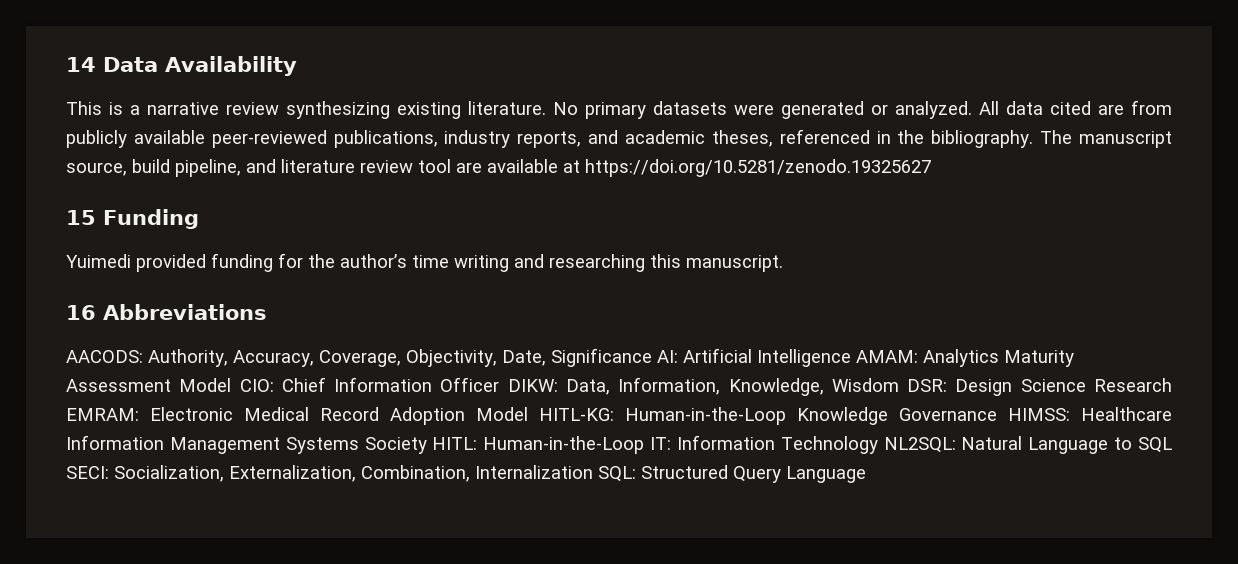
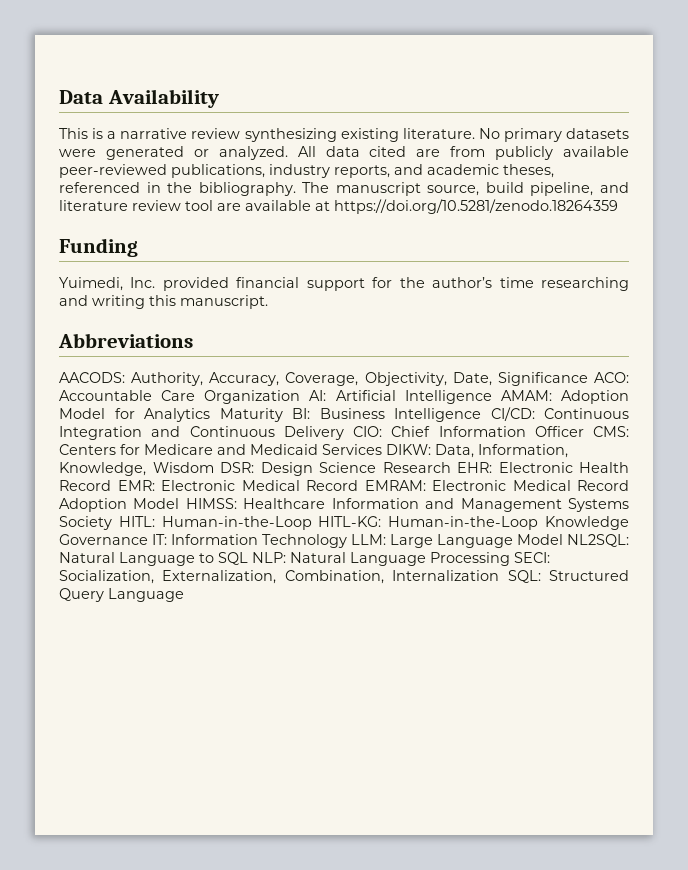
[66,57,96,72] 14 -> (59, 97) none
[585,159,931,177] [66,210,96,225] https://doi.org/10.5281/zenodo.19325627 // 15 -> [334,199,618,214] https://doi.org/10.5281/zenodo.18264359 //
[66,253,273,272] Yuimedi provided funding -> [59,277,365,291] Yuimedi, Inc. provided financial support
[454,254,645,272] writing and researching -> [541,277,630,291] [59,295,145,309] researching and writing
[66,305,96,320] 16 -> (268, 302) none
[657,348,1074,367] [66,377,500,392] AI: Artificial Intelligence AMAM: Analytics Maturity Assessment Model CIO: Chief Information Officer -> [594,372,629,383] [59,390,630,404] [59,407,629,422] [59,426,629,440] [59,444,382,455] ACO: Accountable Care Organization AI: Artificial Intelligence AMAM: Adoption Model for Analytics Maturity BI: Business Intelligence CI/CD: Continuous Integration and Continuous Delivery CIO: Chief Information Officer CMS: Centers for Medicare and Medicaid Services
(1173, 385) none -> [457,462,629,473] [59,480,358,491] EHR: Electronic Health Record EMR: Electronic Medical Record
[539,407,997,425] HITL-KG: Human-in-the-Loop Knowledge Governance -> (180, 503) none
(164, 442) none -> [425,498,455,509] and
[650,435,878,454] IT: Information Technology -> [318,516,629,530] [59,534,563,548] HITL-KG: Human-in-the-Loop Knowledge Governance IT: Information Technology LLM: Large Language Model
(1172, 445) none -> [252,552,510,566] NLP: Natural Language Processing

